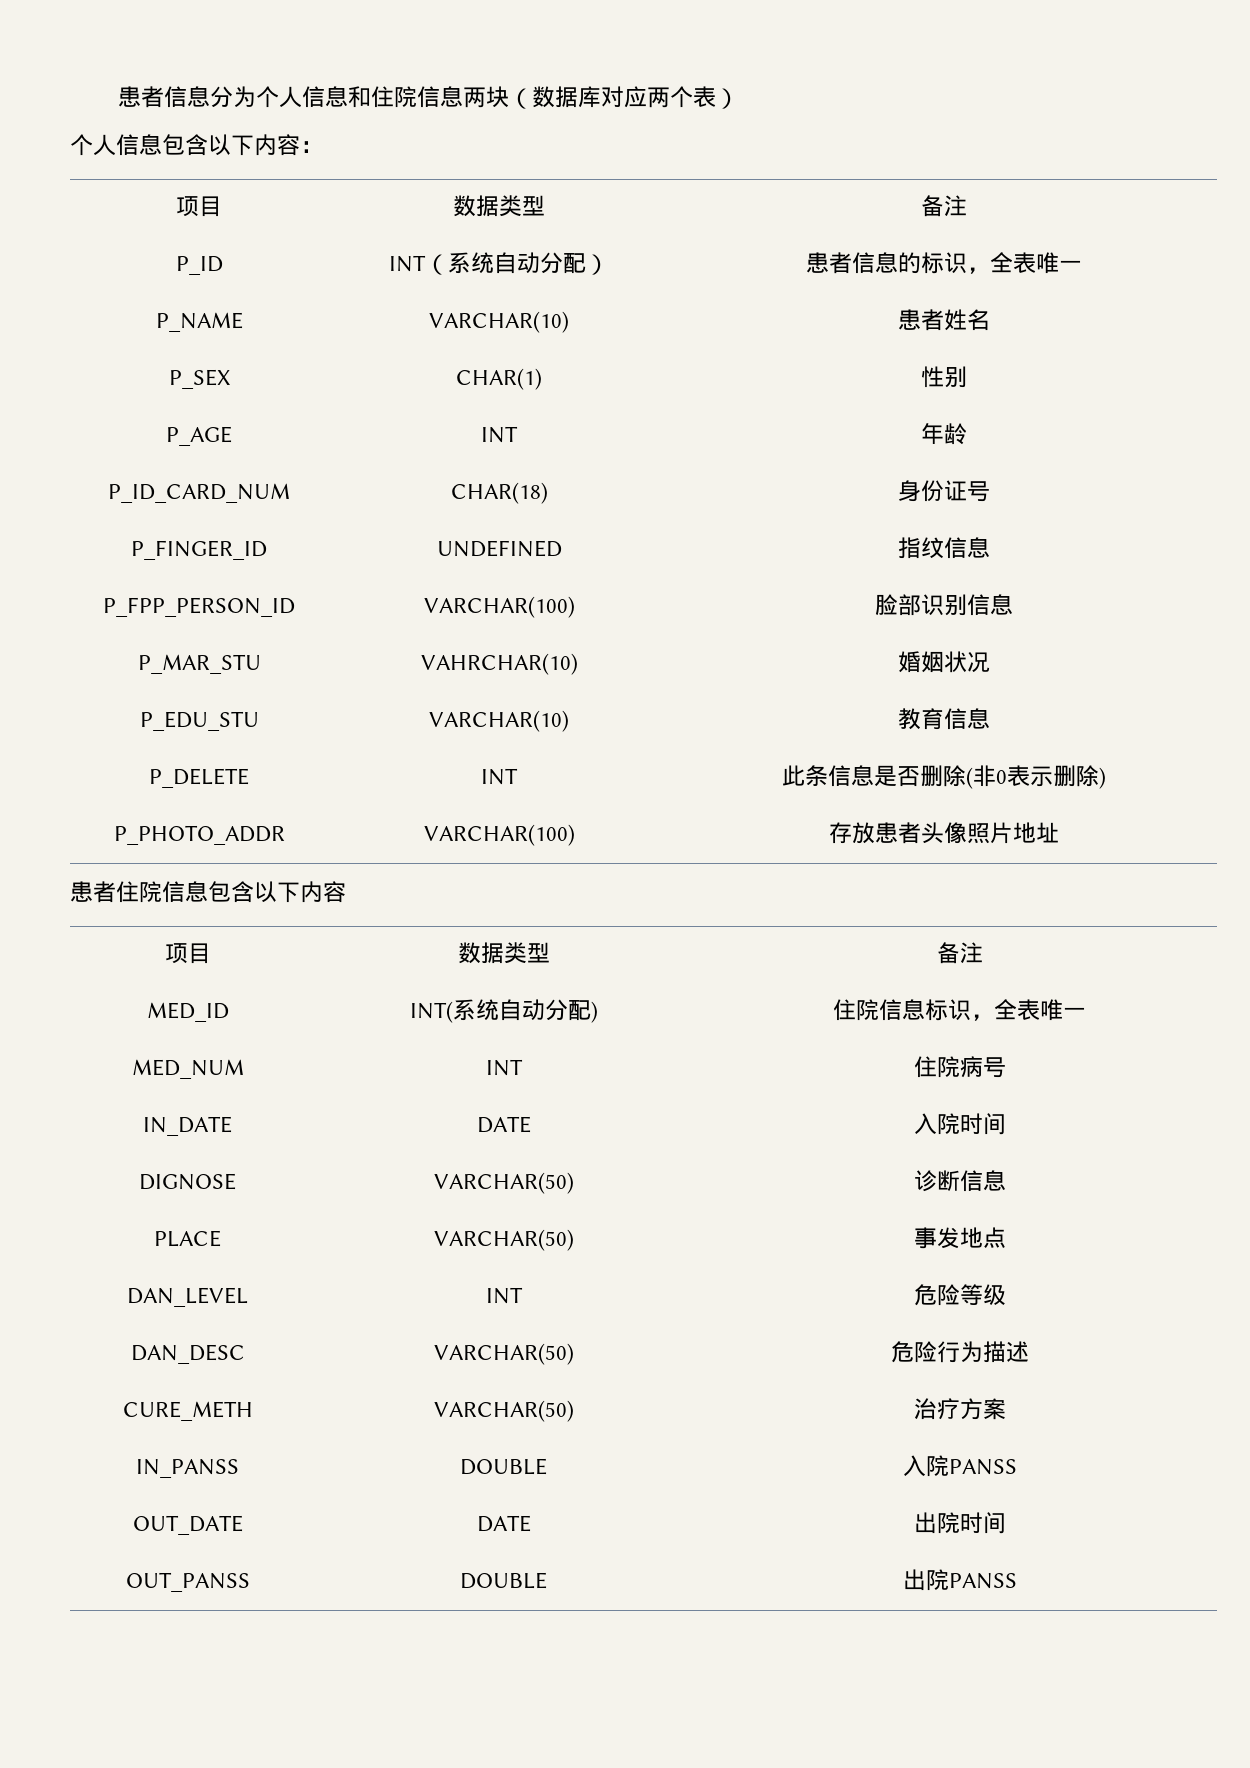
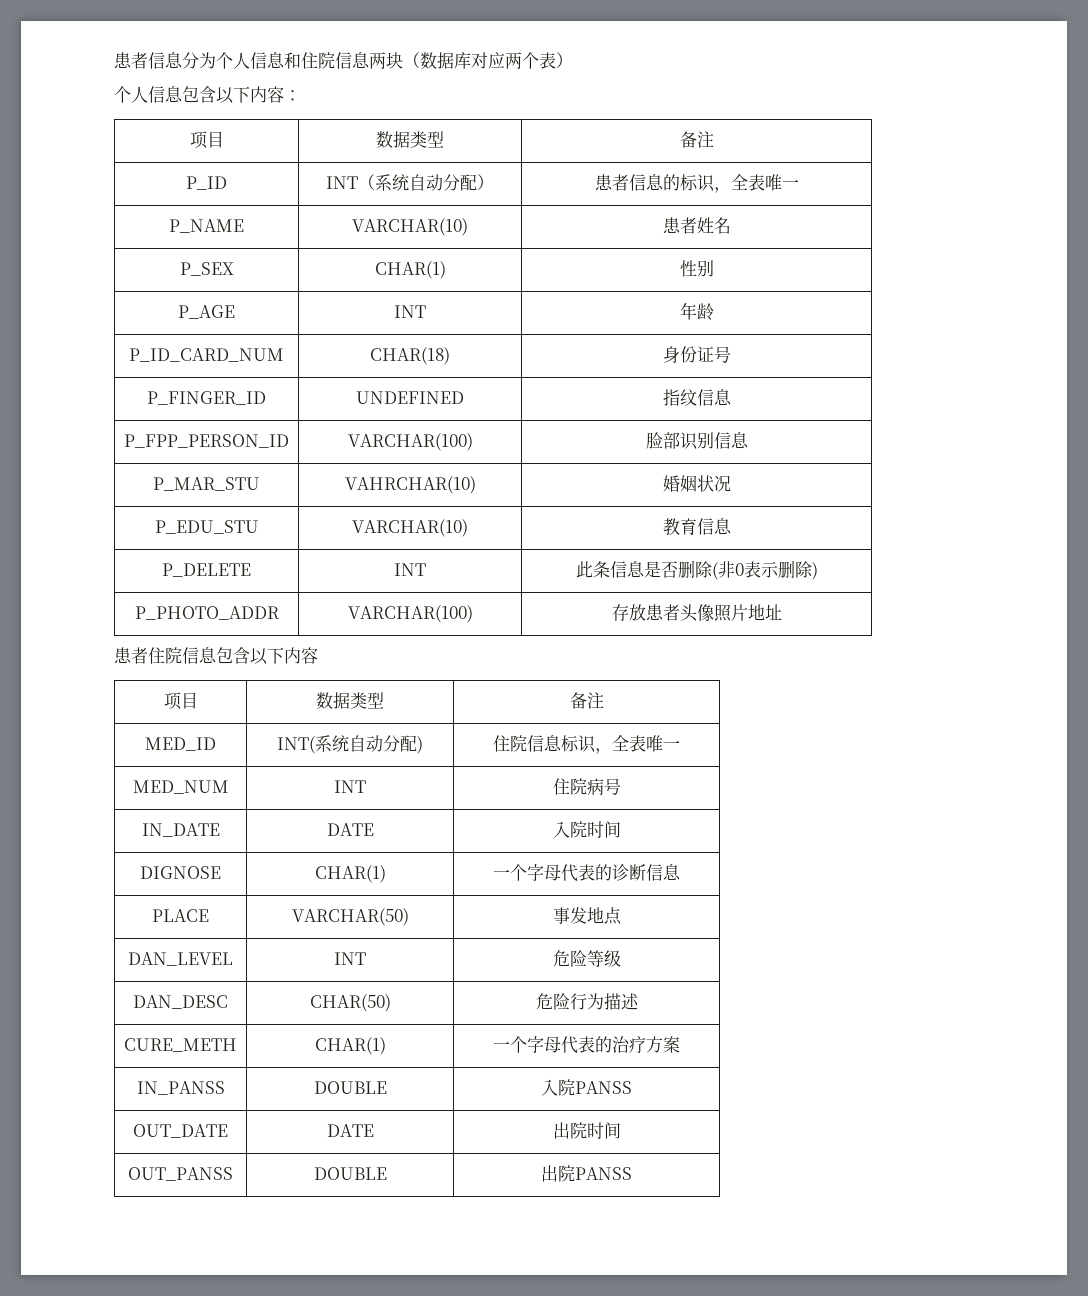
[433,1172,574,1194] VARCHAR(50) | -> [314,865,386,883] [493,864,612,882] CHAR(1) | 一个字母代表的
[433,1343,574,1365] VARCHAR(50) -> [309,994,391,1012] CHAR(50)
[433,1400,574,1422] VARCHAR(50) | -> [314,1037,386,1055] [493,1036,612,1054] CHAR(1) | 一个字母代表的

